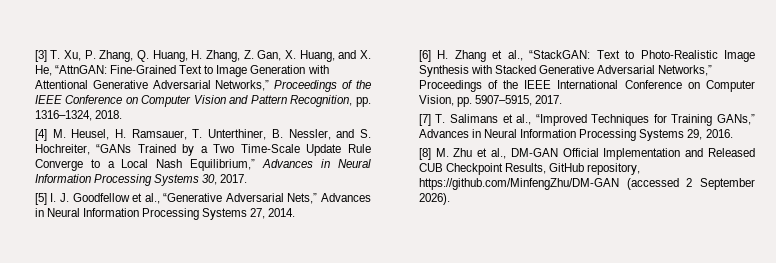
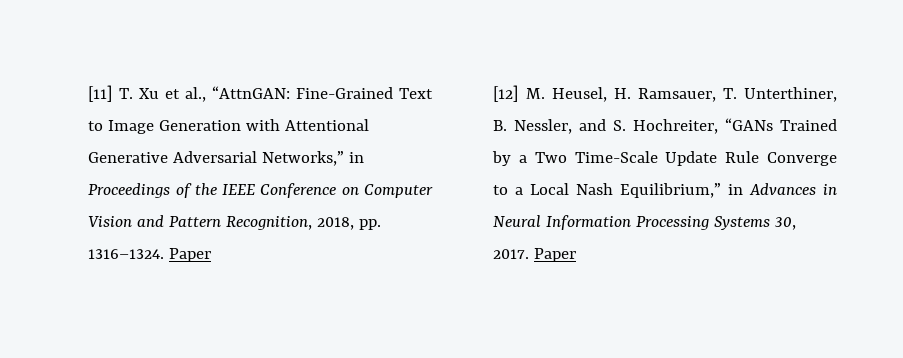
[34,50,371,62] [34,65,52,76] [3] T. Xu, P. Zhang, Q. Huang, H. Zhang, Z. Gan, X. Huang, and X. He, -> [88,85,206,102] [11] T. Xu et al.,
(270, 85) none -> [349,152,365,163] in
[356,97,371,107] [34,110,122,121] [34,129,47,141] pp. 1316–1324, 2018. // [4] -> [317,217,382,230] [88,248,212,262] [493,85,519,102] 2018, pp. 1316–1324. Paper // [12]
(256, 165) none -> [728,184,744,195] in
[34,193,371,205] [34,208,296,220] [418,50,755,62] [418,65,713,77] [418,80,755,92] [418,95,563,107] [418,114,755,126] [418,129,733,141] [418,148,755,160] [418,163,641,175] [418,178,755,190] [418,193,450,205] // [5] I. J. Goodfellow et al., “Generative Adversarial Nets,” Advances in Neural Information Processing Systems 27, 2014. // [6] H. Zhang et al., “StackGAN: Text to Photo-Realistic Image Synthesis with Stacked Generative Adversarial Networks,” Proceedings of the IEEE International Conference on Computer Vision, pp. 5907–5915, 2017. // [7] T. Salimans et al., “Improved Techniques for Training GANs,” Advances in Neural Information Processing Systems 29, 2016. // [8] M. Zhu et al., DM-GAN Official Implementation and Released CUB Checkpoint Results, GitHub repository, https://github.com/MinfengZhu/DM-GAN (accessed 2 September 2026). -> [534,248,577,262] Paper

